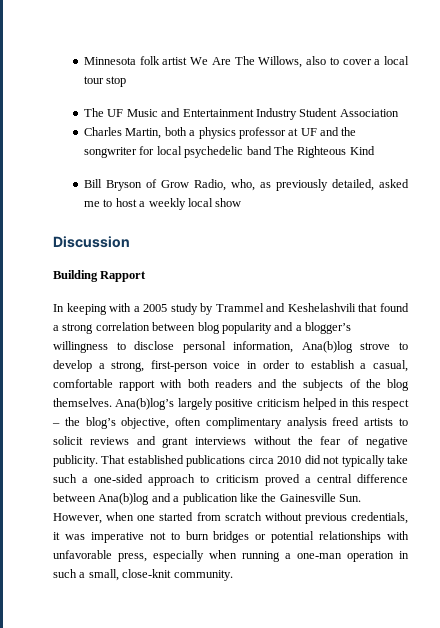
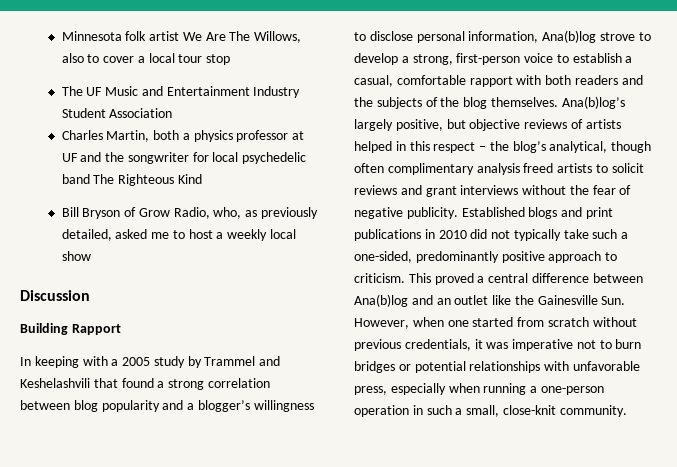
[247,360,290,369] in order -> (554, 58) none
[215,399,300,410] positive criticism -> [395,119,621,131] positive, but objective reviews of artists
[121,417,170,429] objective, -> [549,141,652,153] analytical, though
[101,455,274,467] That established publications circa -> [461,207,613,219] [354,229,435,241] Established blogs and print publications in
[94,474,259,486] one-sided approach to criticism -> [354,251,618,263] [354,273,431,283] one-sided, predominantly positive approach to criticism. This
[173,493,238,505] a publication -> [436,295,489,305] an outlet
[297,553,342,559] one-man -> [540,386,604,395] one-person

